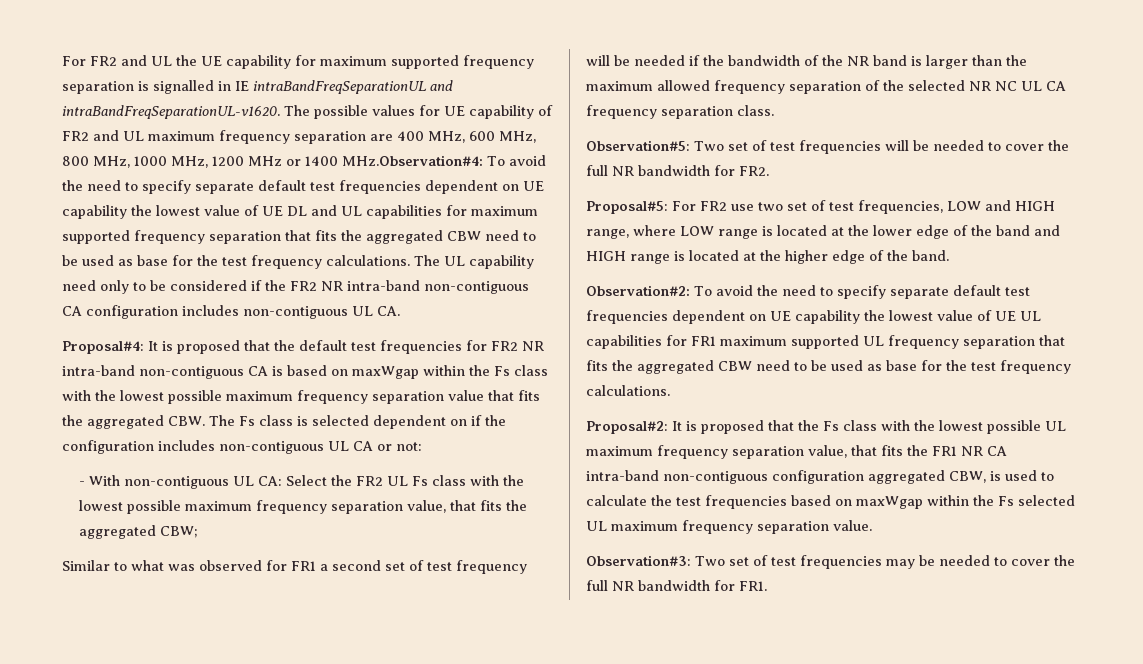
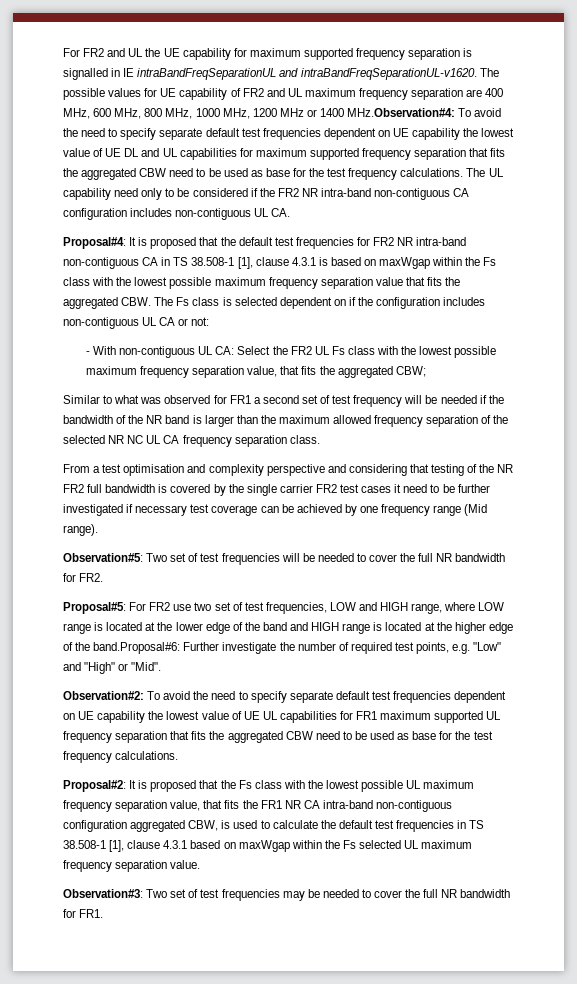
(268, 371) none -> [161,257,316,269] in TS 38.508-1 [1], clause 4.3.1
(774, 110) none -> [63,464,514,476] [63,484,490,496] [63,504,488,516] [63,524,98,536] // From a test optimisation and complexity perspective and considering that testing of the NR FR2 full bandwidth is covered by the single carrier FR2 test cases it need to be further investigated if necessary test coverage can be achieved by one frequency range (Mid range).
[912,250,949,261] band. -> [93,642,502,654] [63,662,162,674] band.Proposal#6: Further investigate the number of required test points, e.g. "Low" and "High" or "Mid".
[676,495,787,509] test frequencies -> [338,820,485,832] [63,840,188,852] default test frequencies in TS 38.508-1 [1], clause 4.3.1

